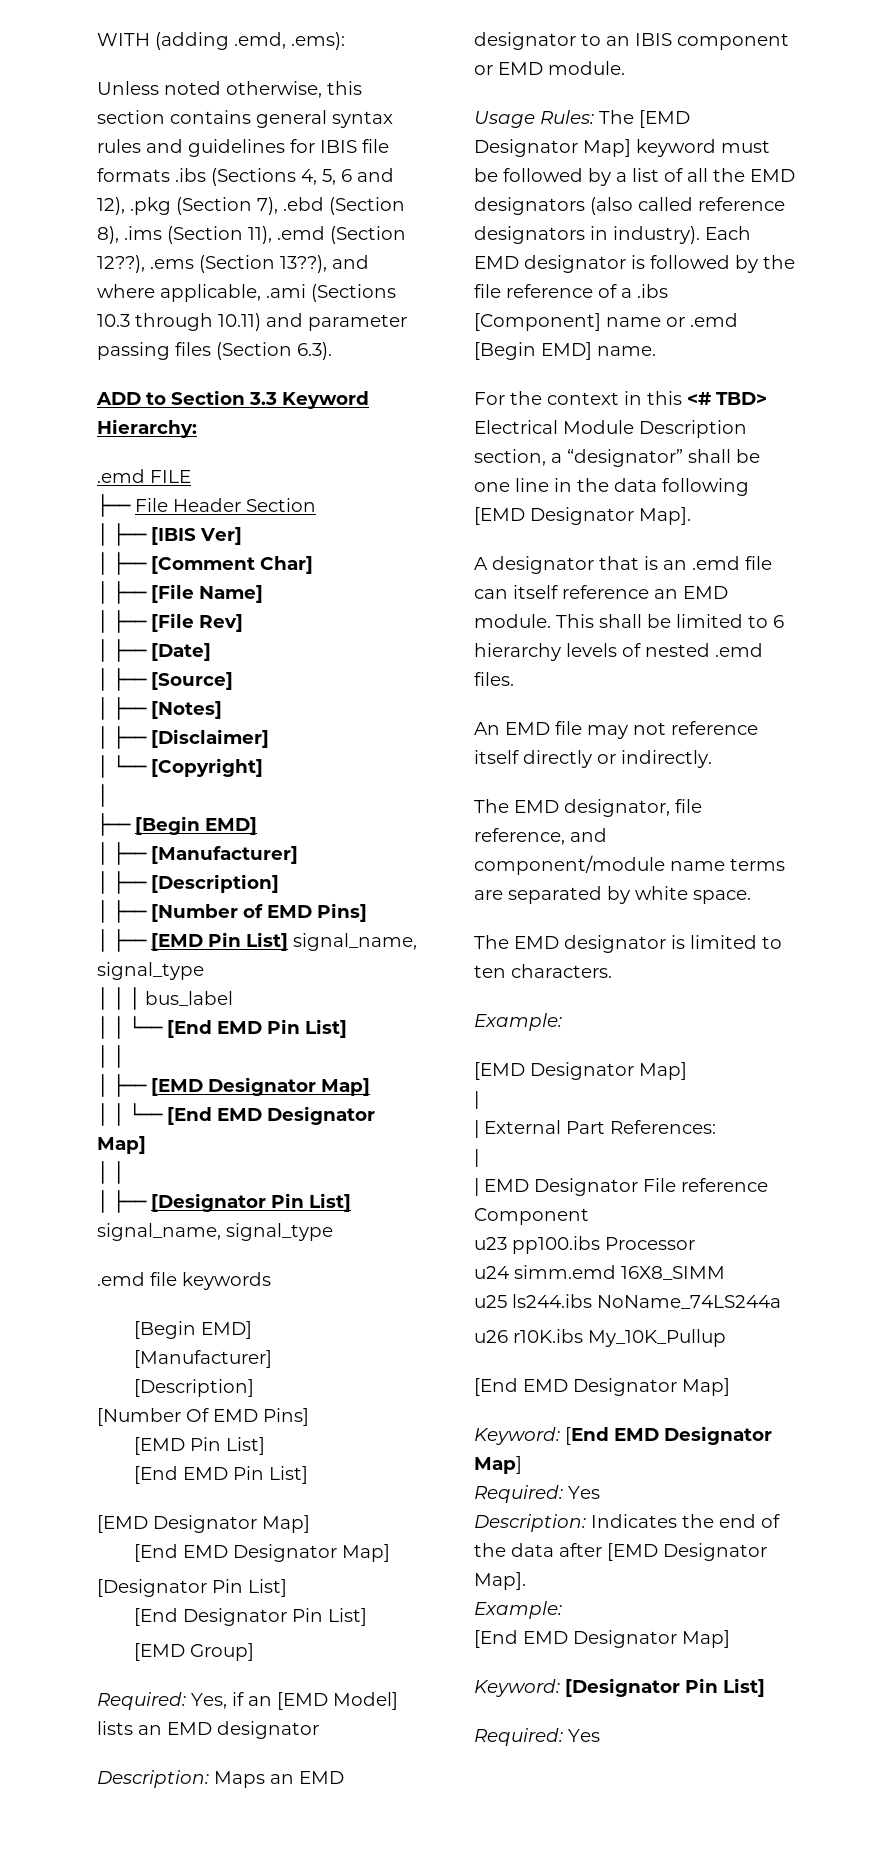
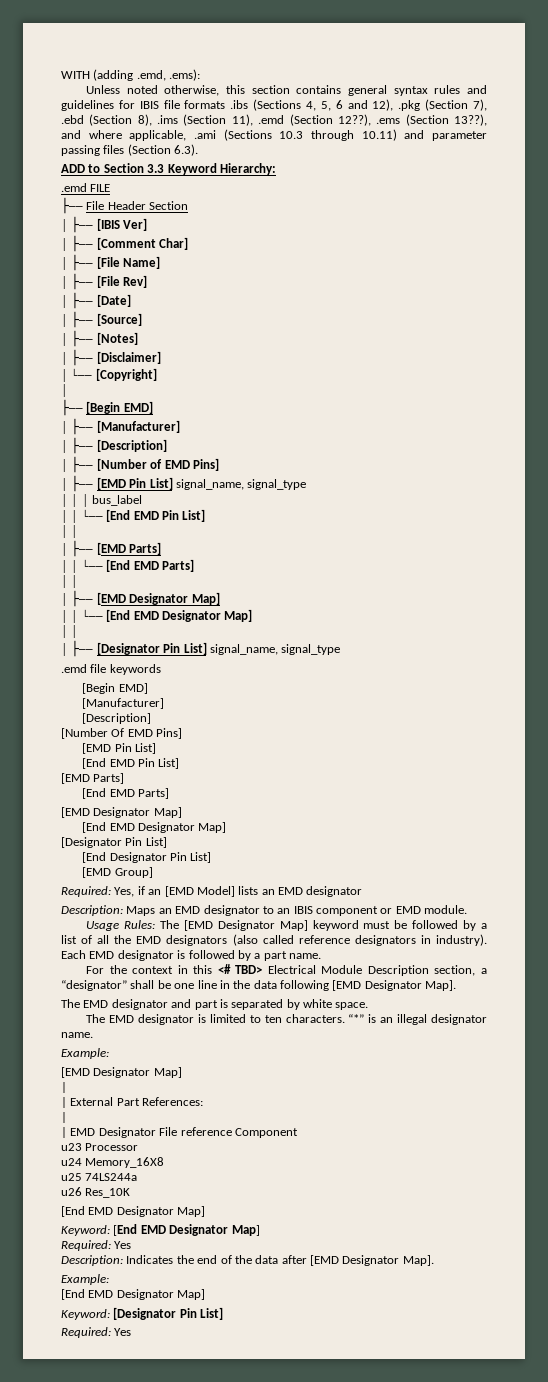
(124, 1056) none -> [61,540,162,557] [61,559,194,573] [61,575,79,588] // │ ├── [EMD Parts] // │ │ └── [End EMD Parts] // │ │
(308, 1475) none -> [61,773,125,784] [82,788,169,799] // [EMD Parts] // [End EMD Parts]
[763,255,795,269] [474,284,668,298] [474,313,738,331] [474,342,592,360] the file reference of a .ibs [Component] name or .emd [Begin EMD] -> [254,951,287,961] a part
[474,556,772,574] [474,585,728,599] [474,614,784,628] [474,643,763,661] [474,672,514,686] [474,721,758,739] [474,750,712,768] [474,799,702,817] [474,828,607,845] [474,855,785,875] [474,890,503,900] A designator that is an .emd file can itself reference an EMD module. This shall be limited to 6 hierarchy levels of nested .emd files. // An EMD file may not reference itself directly or indirectly. // The EMD designator, file reference, and component/module name terms are -> [61,999,228,1010] The EMD designator and part is
(612, 971) none -> [348,1014,487,1025] [61,1032,93,1038] “*” is an illegal designator name.
[512,1236,600,1254] pp100.ibs -> (82, 1147) none
[514,1265,725,1280] simm.emd 16X8_SIMM -> [85,1157,165,1168] Memory_16X8
[512,1294,781,1309] ls244.ibs NoName_74LS244a -> [85,1173,138,1181] 74LS244a
[513,1329,726,1347] r10K.ibs My_10K_Pullup -> [85,1188,131,1198] Res_10K

